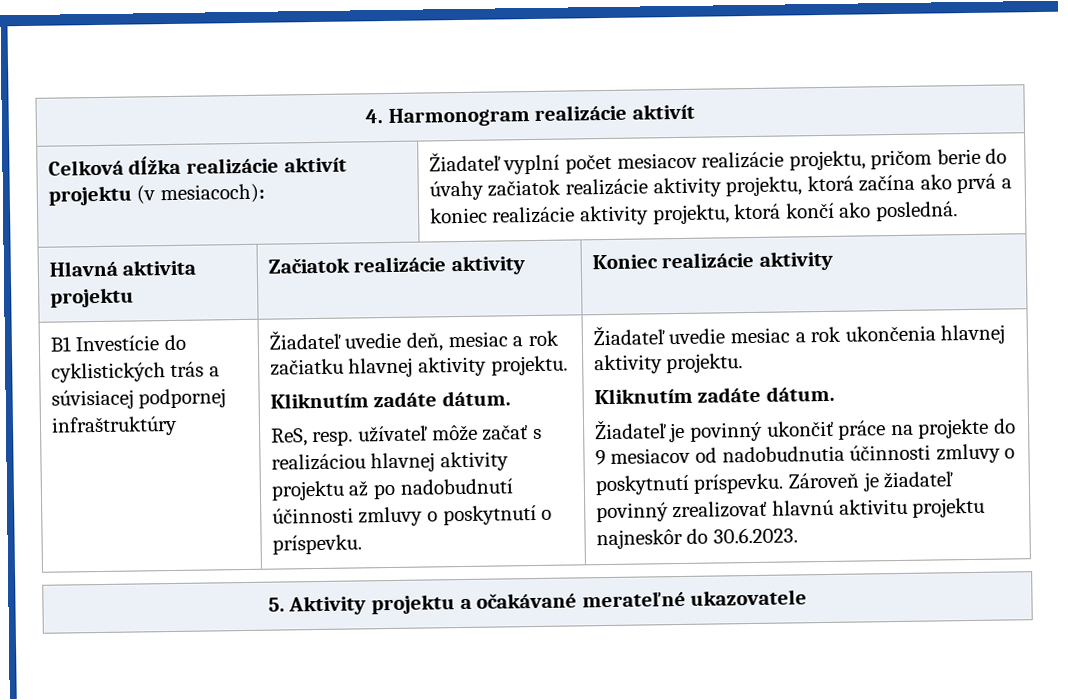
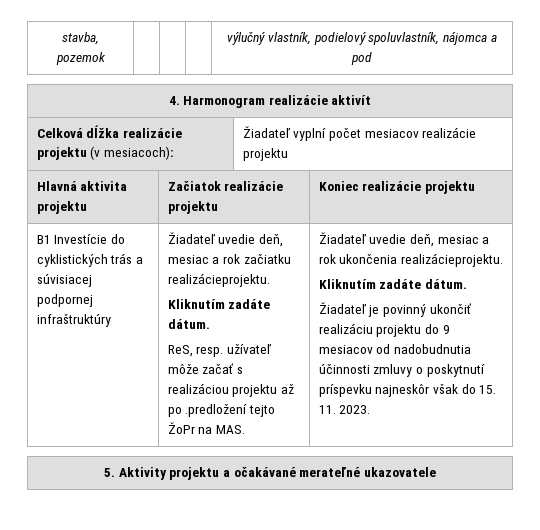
(365, 116) none -> [62,32,99,45] [55,52,106,65] [227,31,497,45] [351,52,372,65] stavba, pozemok | | | | výlučný vlastník, podielový spoluvlastník, nájomca a pod //
[283,156,347,173] aktivít -> (182, 133) none
[788,148,1008,171] [428,173,1012,201] [429,201,958,226] projektu, pričom berie do úvahy začiatok realizácie aktivity projektu, ktorá začína ako prvá a koniec realizácie aktivity projektu, ktorá končí ako posledná. -> [242,148,288,161] projektu
[450,255,525,276] aktivity -> [167,201,218,214] projektu
[758,250,833,271] aktivity -> [424,181,475,194] projektu
[348,355,568,378] hlavnej aktivity projektu. -> [167,273,270,287] realizácieprojektu.
[370,451,509,473] hlavnej aktivity -> (229, 388) none
[399,478,513,495] [271,504,553,527] [271,534,362,555] [592,325,726,346] nadobudnutí účinnosti zmluvy o poskytnutí o príspevku. | Žiadateľ uvedie -> [185,404,275,417] [167,422,245,434] [318,232,434,247] .predložení tejto ŽoPr na MAS. | Žiadateľ uvedie deň,
[940,324,1006,345] [593,353,744,375] hlavnej aktivity projektu. -> [400,253,503,267] realizácieprojektu.
[838,418,990,440] práce na projekte -> [318,323,422,337] realizáciu projektu
[693,471,954,494] [595,497,986,523] [595,527,798,550] príspevku. Zároveň je žiadateľ povinný zrealizovať hlavnú aktivitu projektu najneskôr do 30.6.2023. -> [318,384,497,397] [318,405,371,414] príspevku najneskôr však do 15. 11. 2023.

